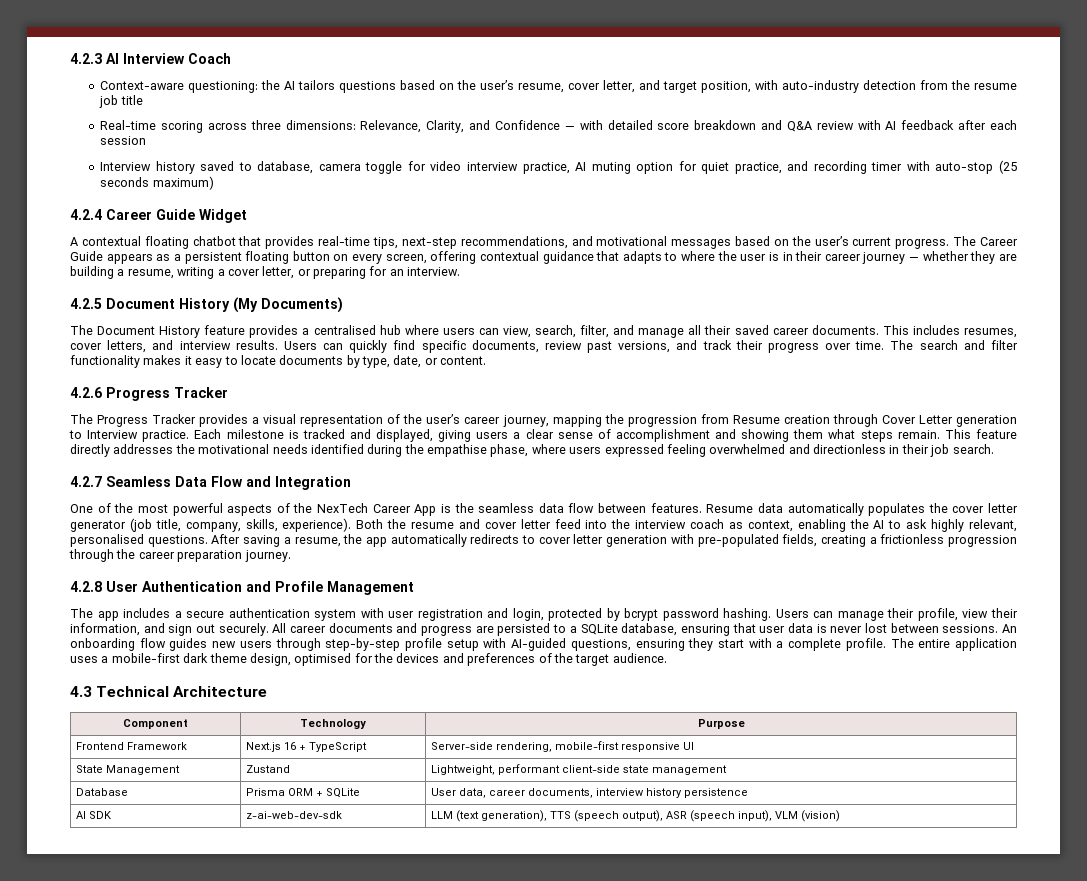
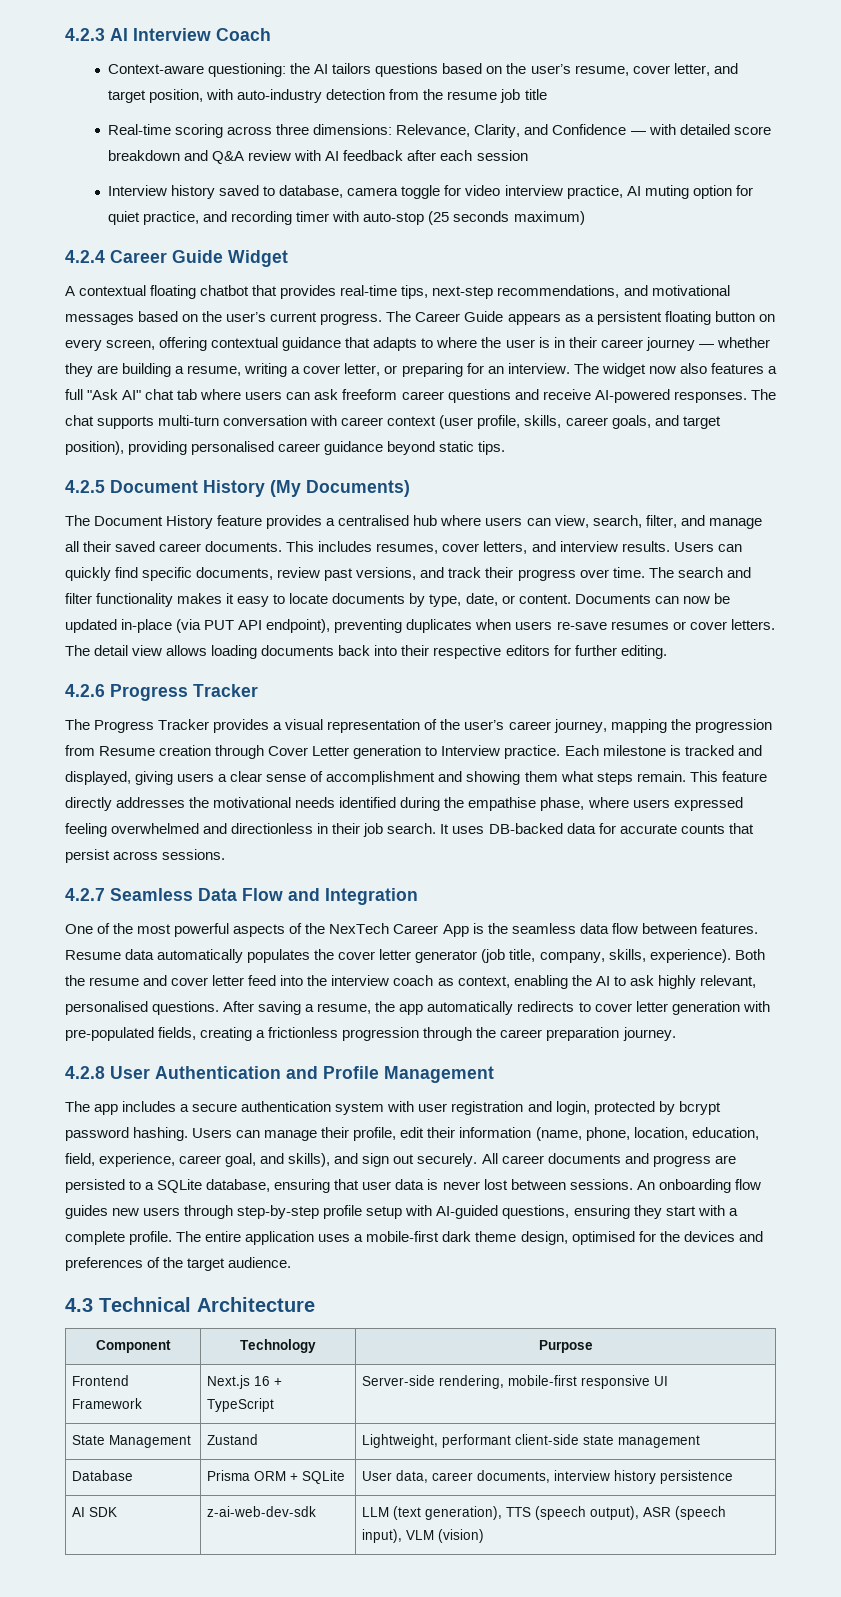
(461, 271) none -> [573,363,777,377] [65,389,776,403] [65,415,721,429] [65,441,506,455] The widget now also features a full "Ask AI" chat tab where users can ask freeform career questions and receive AI-powered responses. The chat supports multi-turn conversation with career context (user profile, skills, career goals, and target position), providing personalised career guidance beyond static tips.
(487, 360) none -> [574,593,730,604] [65,619,775,633] [65,645,667,659] Documents can now be updated in-place (via PUT API endpoint), preventing duplicates when users re-save resumes or cover letters. The detail view allows loading documents back into their respective editors for further editing.
(994, 449) none -> [440,823,754,834] [65,849,226,863] It uses DB-backed data for accurate counts that persist across sessions.
[962,608,1018,618] [70,623,140,636] view their information, -> [400,1127,759,1141] [65,1153,331,1167] edit their information (name, phone, location, education, field, experience, career goal, and skills),

